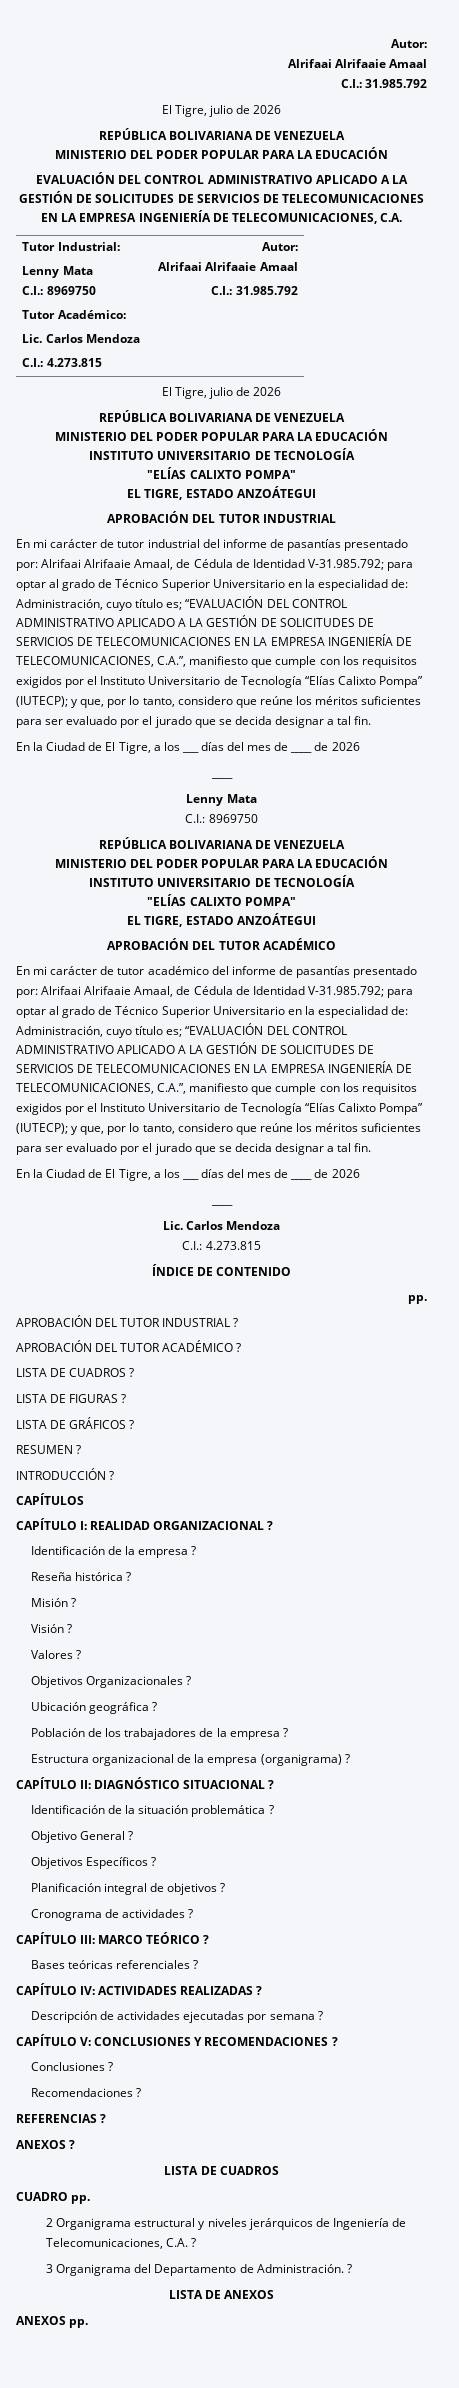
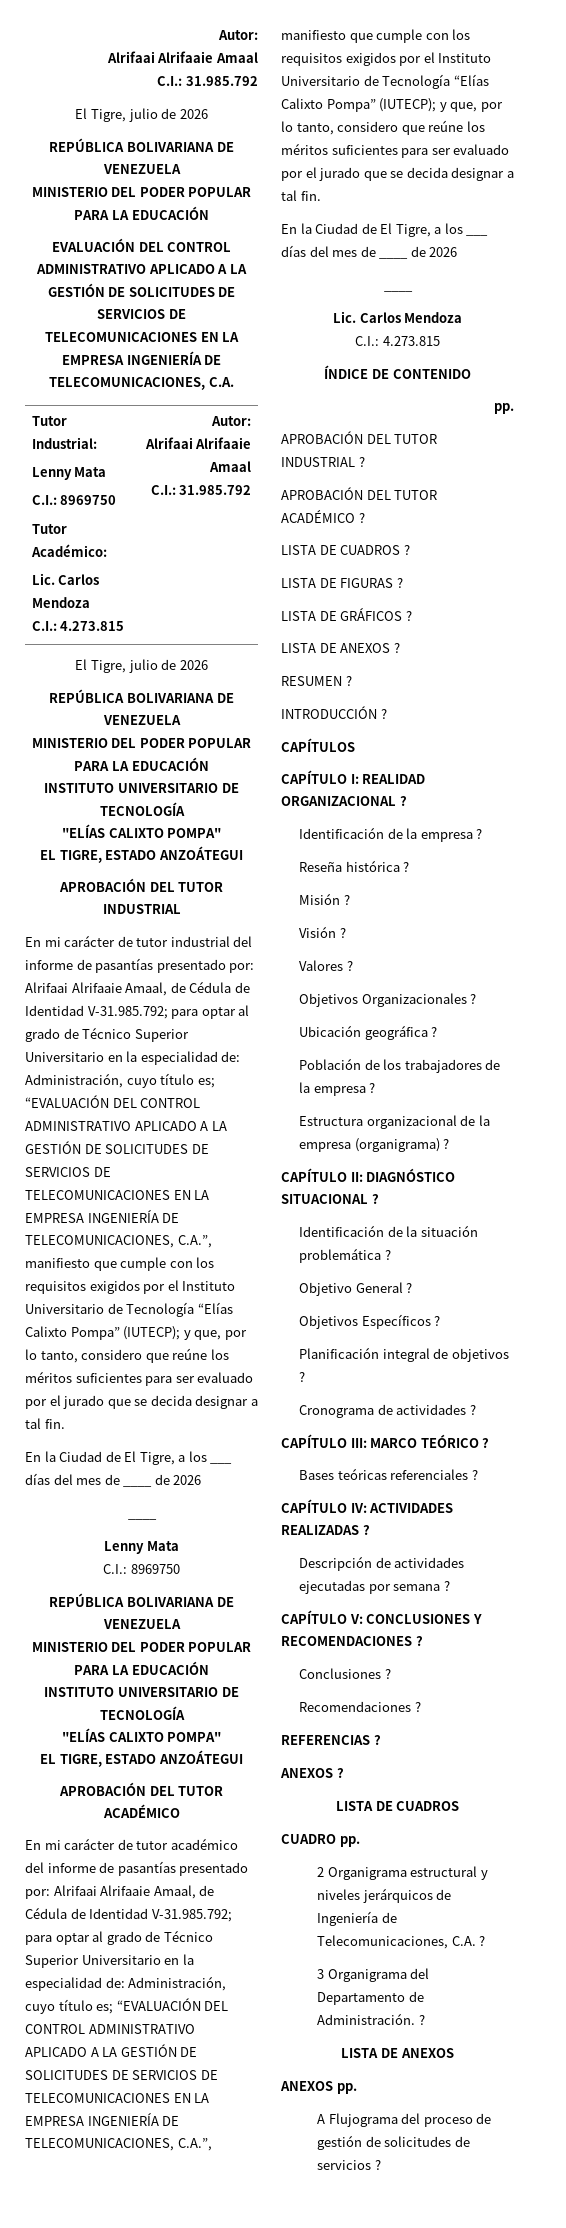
(135, 1424) none -> [281,643,400,653] // LISTA DE ANEXOS ?
(89, 2323) none -> [317,2113,492,2127] [317,2135,470,2150] [317,2160,381,2170] // A Flujograma del proceso de gestión de solicitudes de servicios ?

